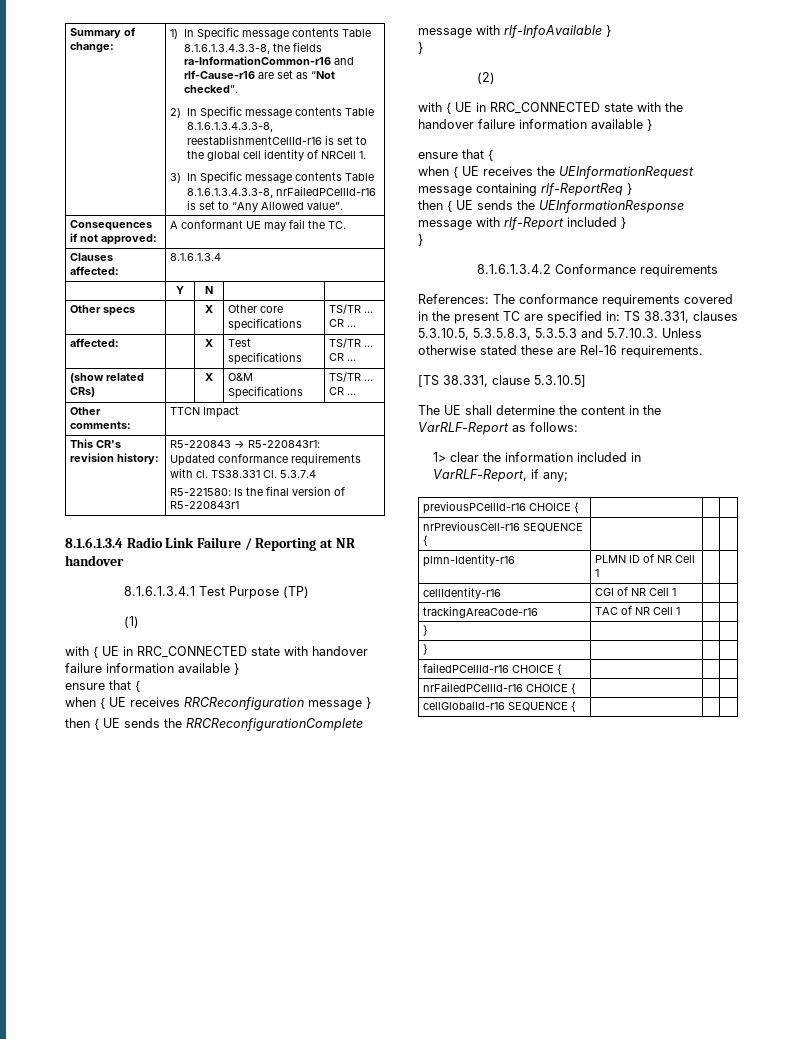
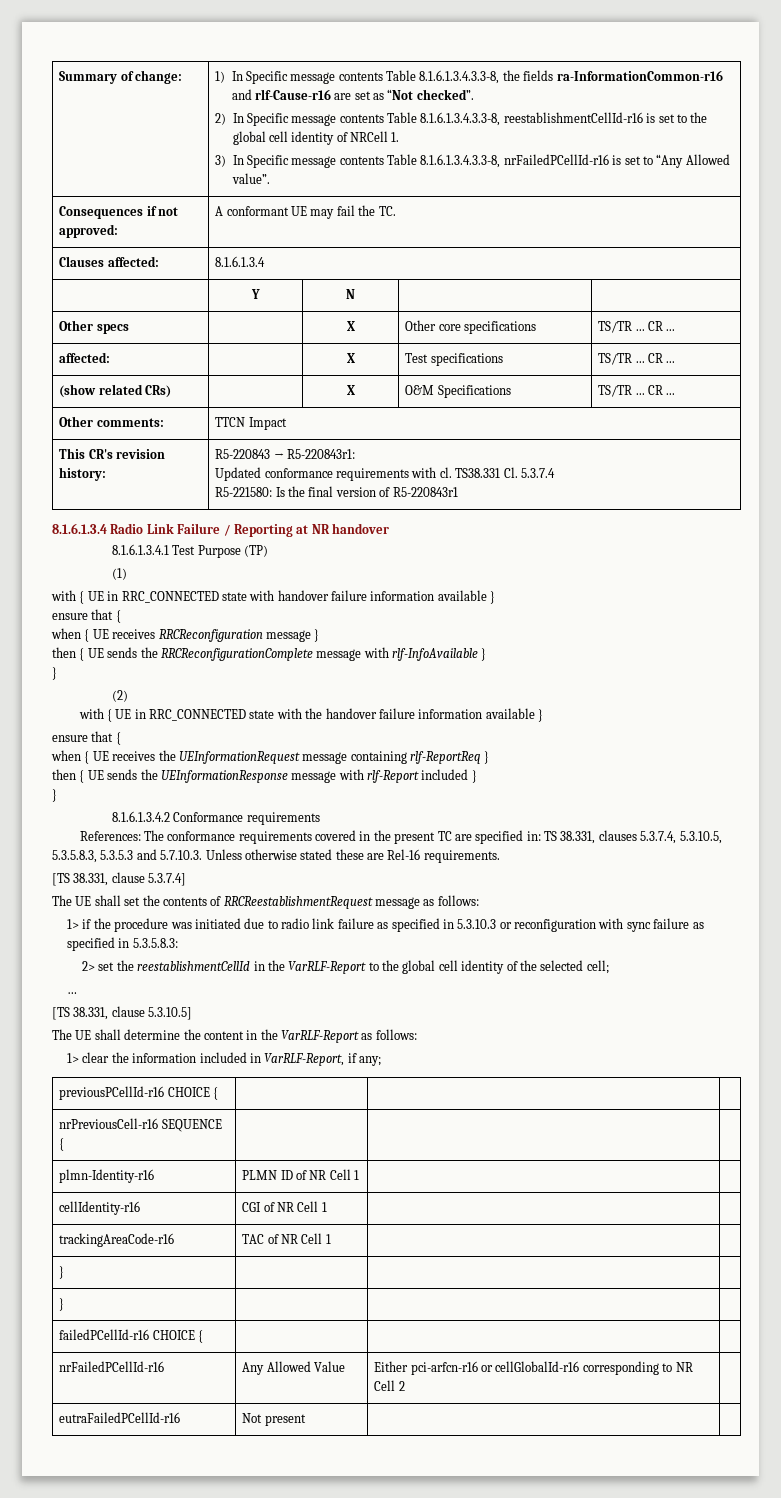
(738, 316) none -> [640,831,677,844] 5.3.7.4,
(703, 351) none -> [52,872,187,886] [52,895,479,909] [67,918,704,932] [67,937,178,951] [82,960,609,974] [67,992,78,994] // [TS 38.331, clause 5.3.7.4] // The UE shall set the contents of RRCReestablishmentRequest message as follows: // 1> if the procedure was initiated due to radio link failure as specified in 5.3.10.3 or reconfiguration with sync failure as specified in 5.3.5.8.3: // 2> set the reestablishmentCellId in the VarRLF-Report to the global cell identity of the selected cell; // …
[526,683,577,694] [423,701,577,712] CHOICE { | | | // cellGlobalId-r16 SEQUENCE { | -> [242,1361,346,1375] [374,1361,693,1375] [374,1380,405,1391] [59,1412,181,1423] [242,1413,306,1426] | Any Allowed Value | Either pci-arfcn-r16 or cellGlobalId-r16 corresponding to NR Cell 2 | // eutraFailedPCellId-r16 | Not present

